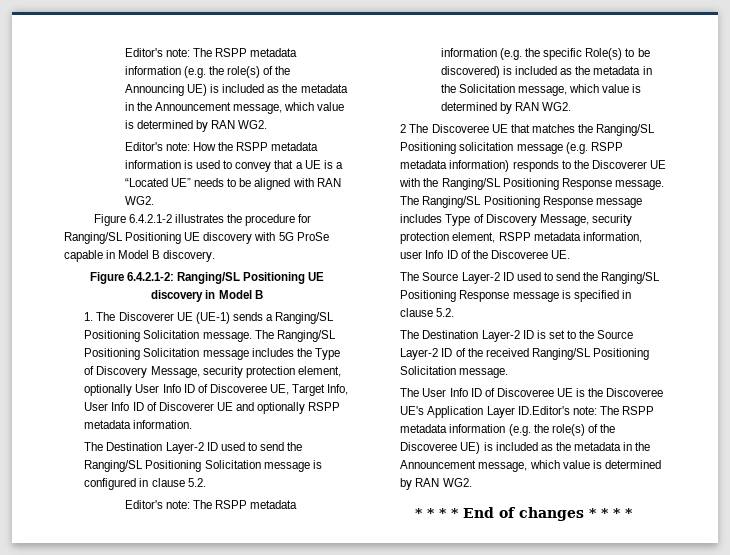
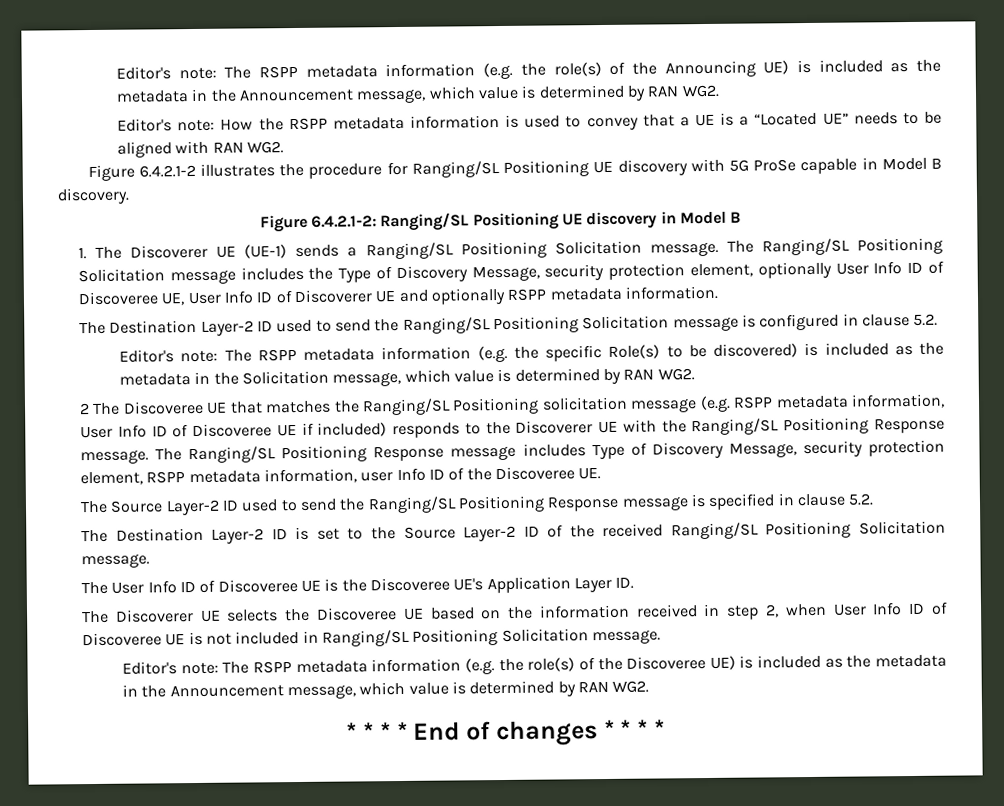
[292,384,349,396] Target Info, -> (186, 299) none
[449,160,510,172] information) -> [850,393,945,409] [80,422,388,439] information, User Info ID of Discoveree UE if included)
[517,406,570,415] ID.Editor's -> [615,576,635,589] [82,601,948,624] [82,628,661,647] [122,661,178,675] ID. // The Discoverer UE selects the Discoveree UE based on the information received in step 2, when User Info ID of Discoveree UE is not included in Ranging/SL Positioning Solicitation message. // Editor's

